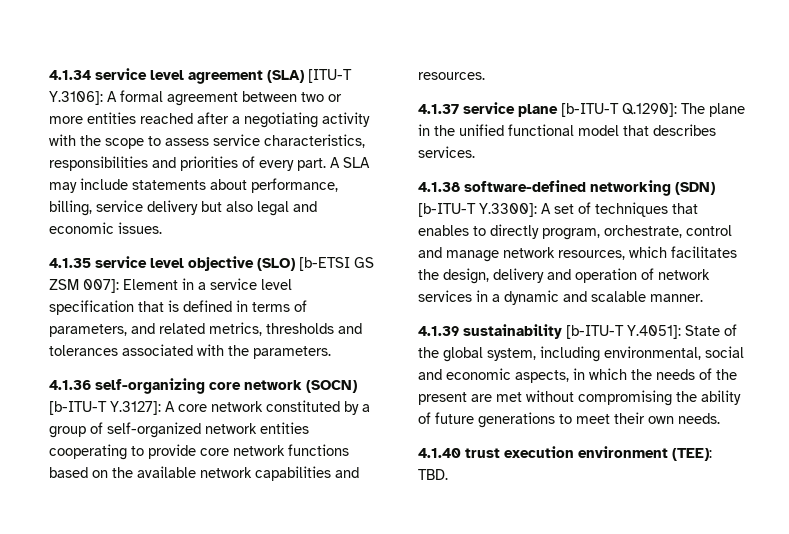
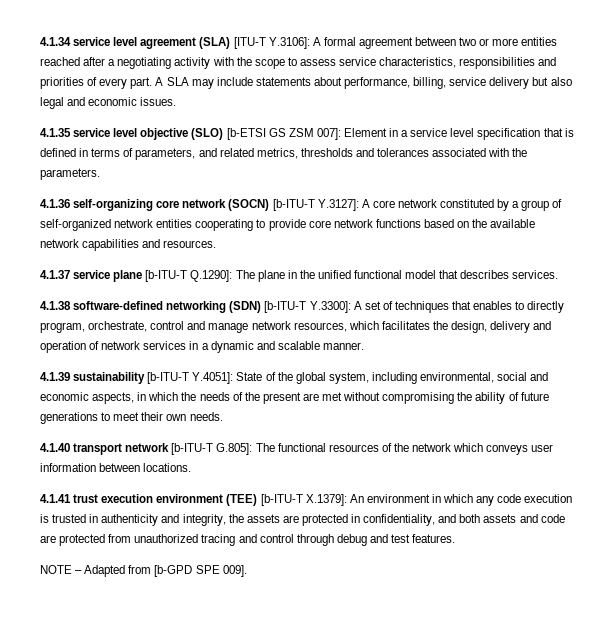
[465,446,712,461] [418,469,448,480] trust execution environment (TEE): TBD. -> [73,443,554,455] [40,463,192,472] [40,494,573,506] [40,514,565,526] [40,534,456,546] [40,565,247,577] transport network [b-ITU-T G.805]: The functional resources of the network which conveys user information between locations. // 4.1.41 trust execution environment (TEE) [b-ITU-T X.1379]: An environment in which any code execution is trusted in authenticity and integrity, the assets are protected in confidentiality, and both assets and code are protected from unauthorized tracing and control through debug and test features. // NOTE – Adapted from [b-GPD SPE 009].

